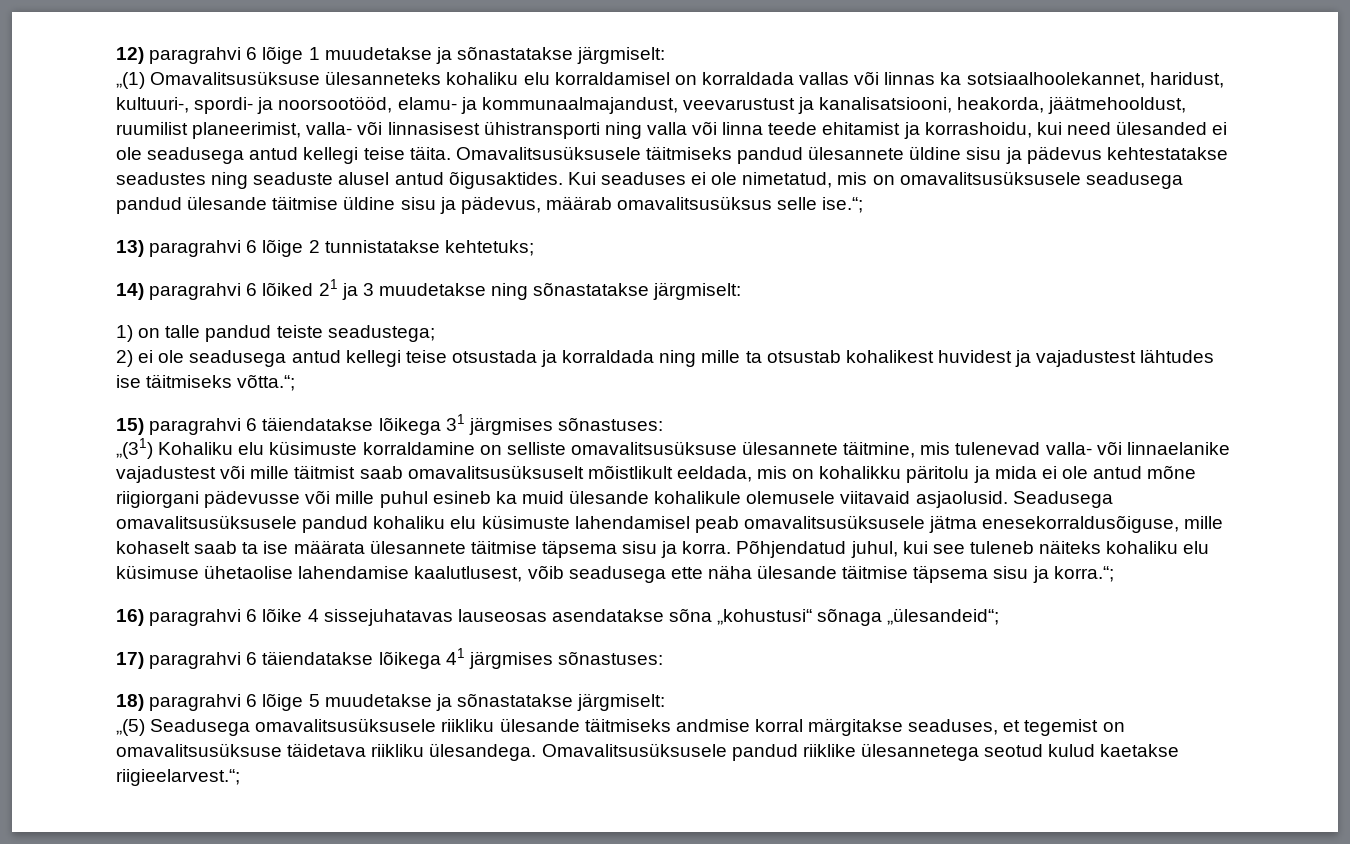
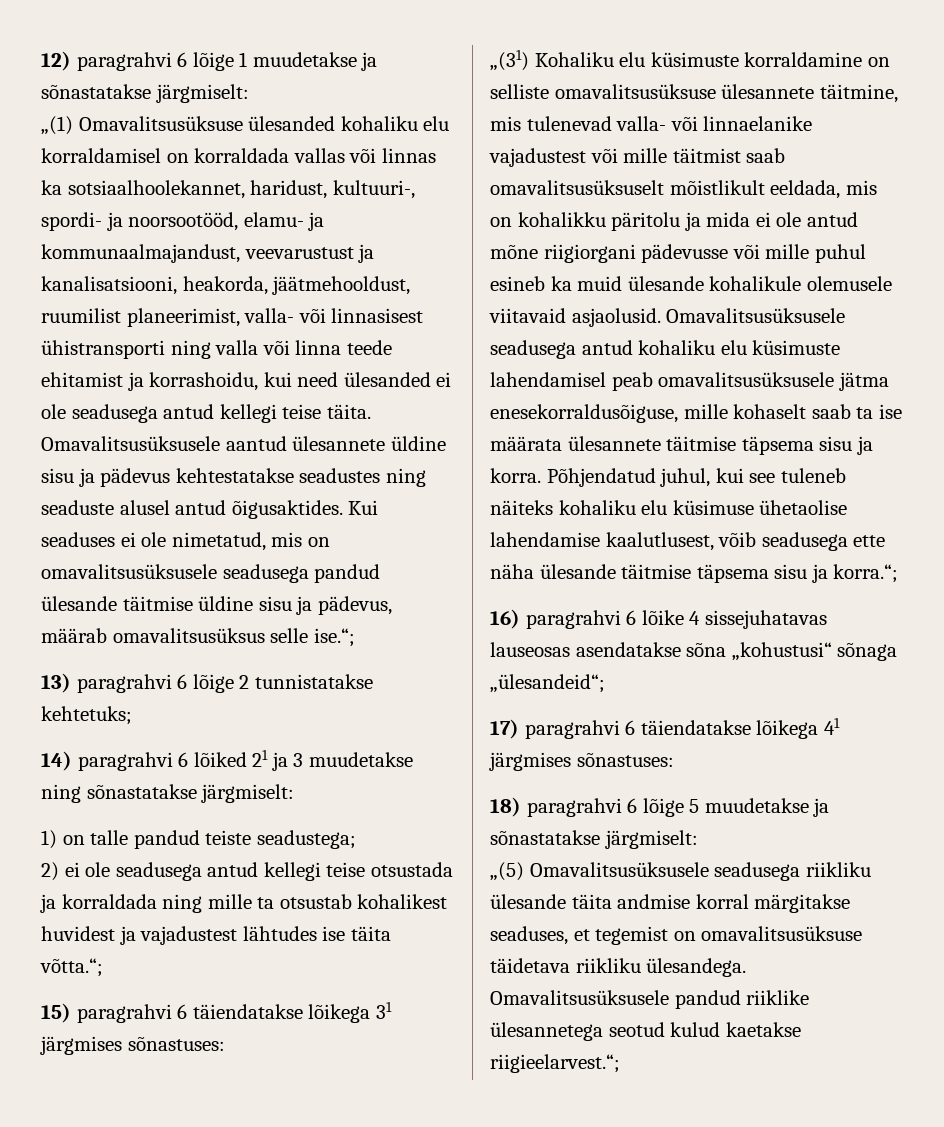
[325,71,442,85] ülesanneteks -> [248,116,336,131] ülesanded
[645,146,804,164] täitmiseks pandud -> [225,436,287,451] aantud
[146,374,233,388] täitmiseks -> [350,926,391,941] täita
[1012,491,1113,508] [116,515,369,533] Seadusega omavalitsusüksusele pandud -> [666,308,846,323] [490,340,633,359] Omavalitsusüksusele seadusega antud
[150,718,437,736] Seadusega omavalitsusüksusele -> [529,862,801,881] Omavalitsusüksusele seadusega
[584,718,671,732] täitmiseks -> [571,894,612,909] täita

